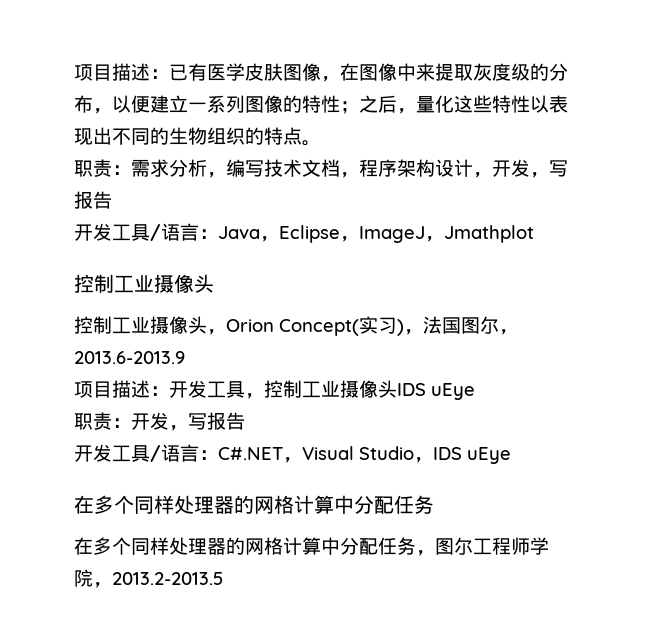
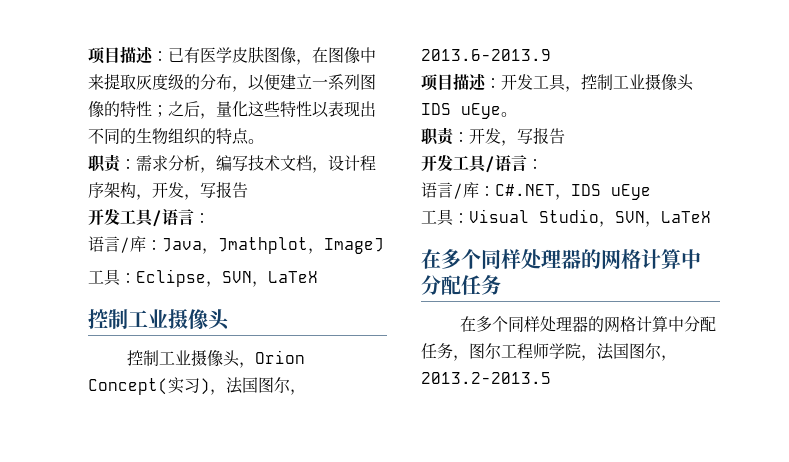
(359, 175) none -> [328,155,360,171] 设计
[435,159,473,177] 设计 -> (136, 190) none
[218,225,534,243] Java，Eclipse，ImageJ，Jmathplot -> [88,236,384,254] [88,269,318,287] // 语言/库：Java，Jmathplot，ImageJ // 工具：Eclipse，SVN，LaTeX
(475, 391) none -> [501,112,517,117] 。
[218,446,511,464] C#.NET，Visual Studio，IDS uEye -> [421,182,651,200] [421,209,711,227] // 语言/库：C#.NET，IDS uEye // 工具：Visual Studio，SVN，LaTeX
(112, 585) none -> [597,343,677,361] 法国图尔，

